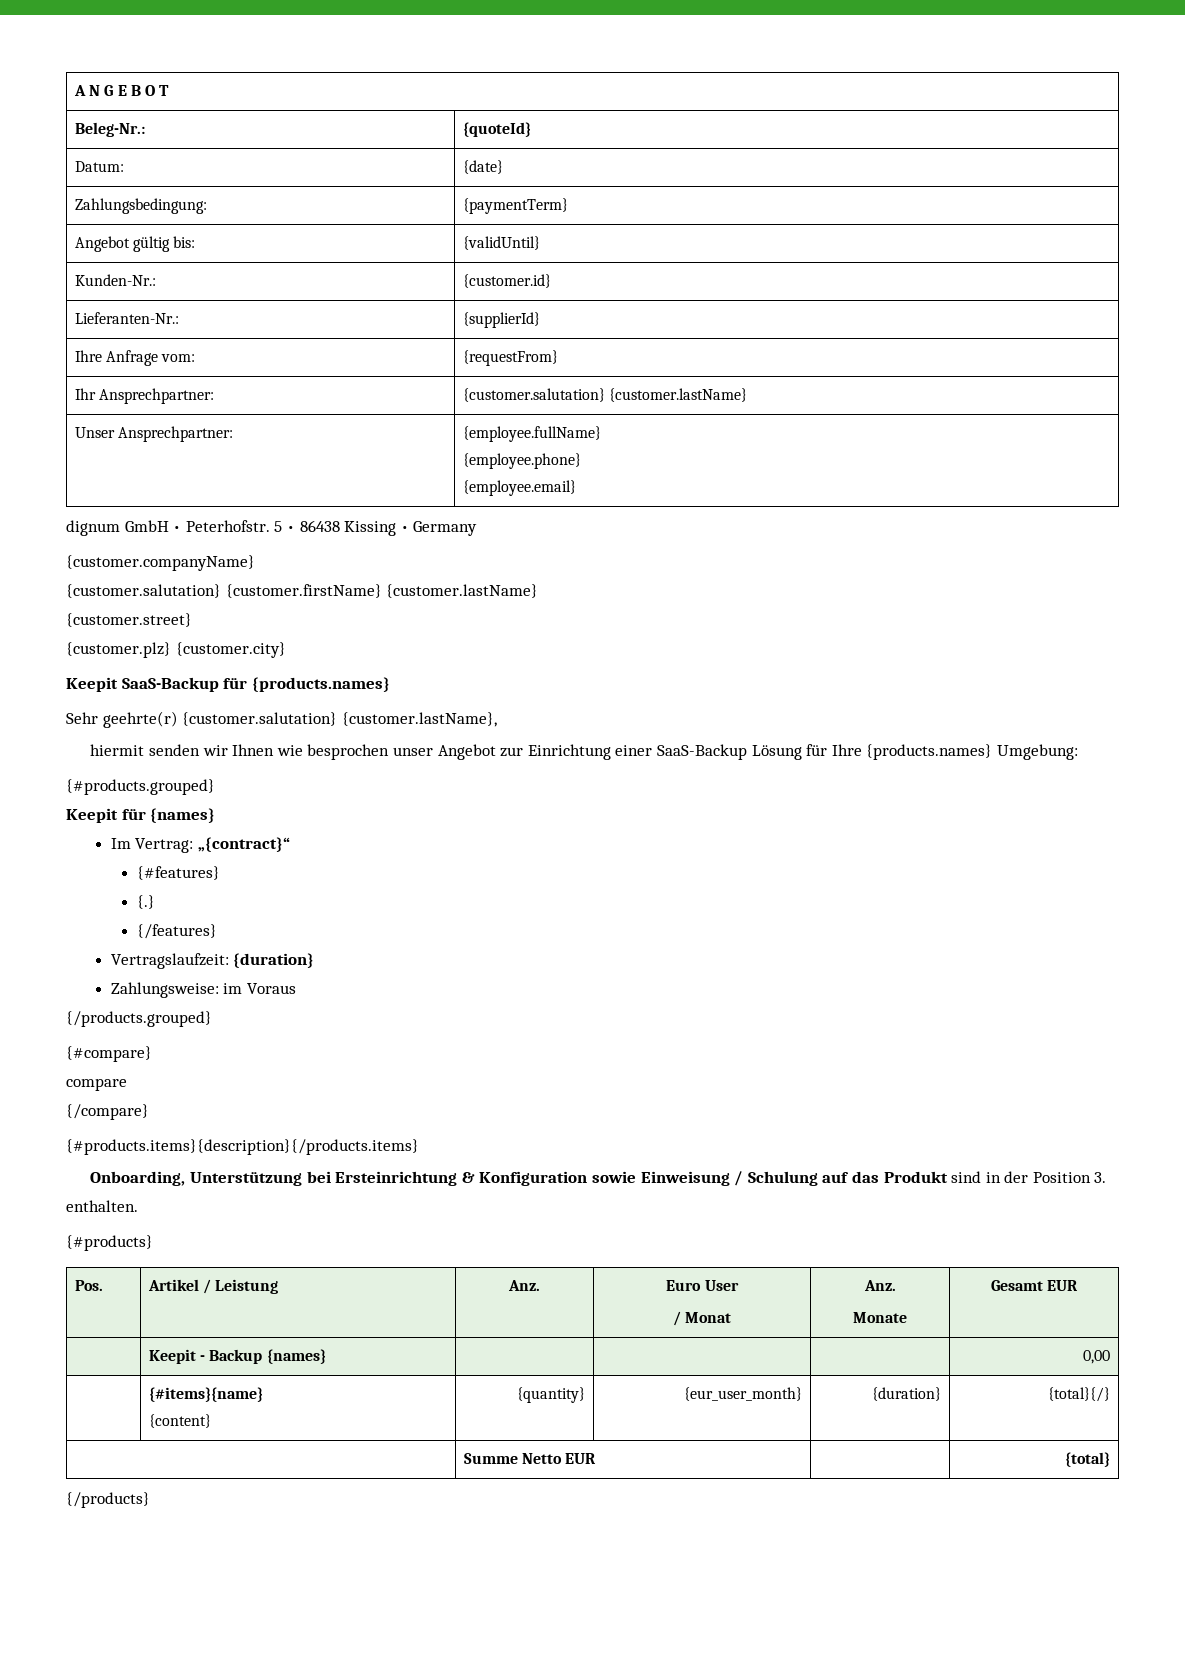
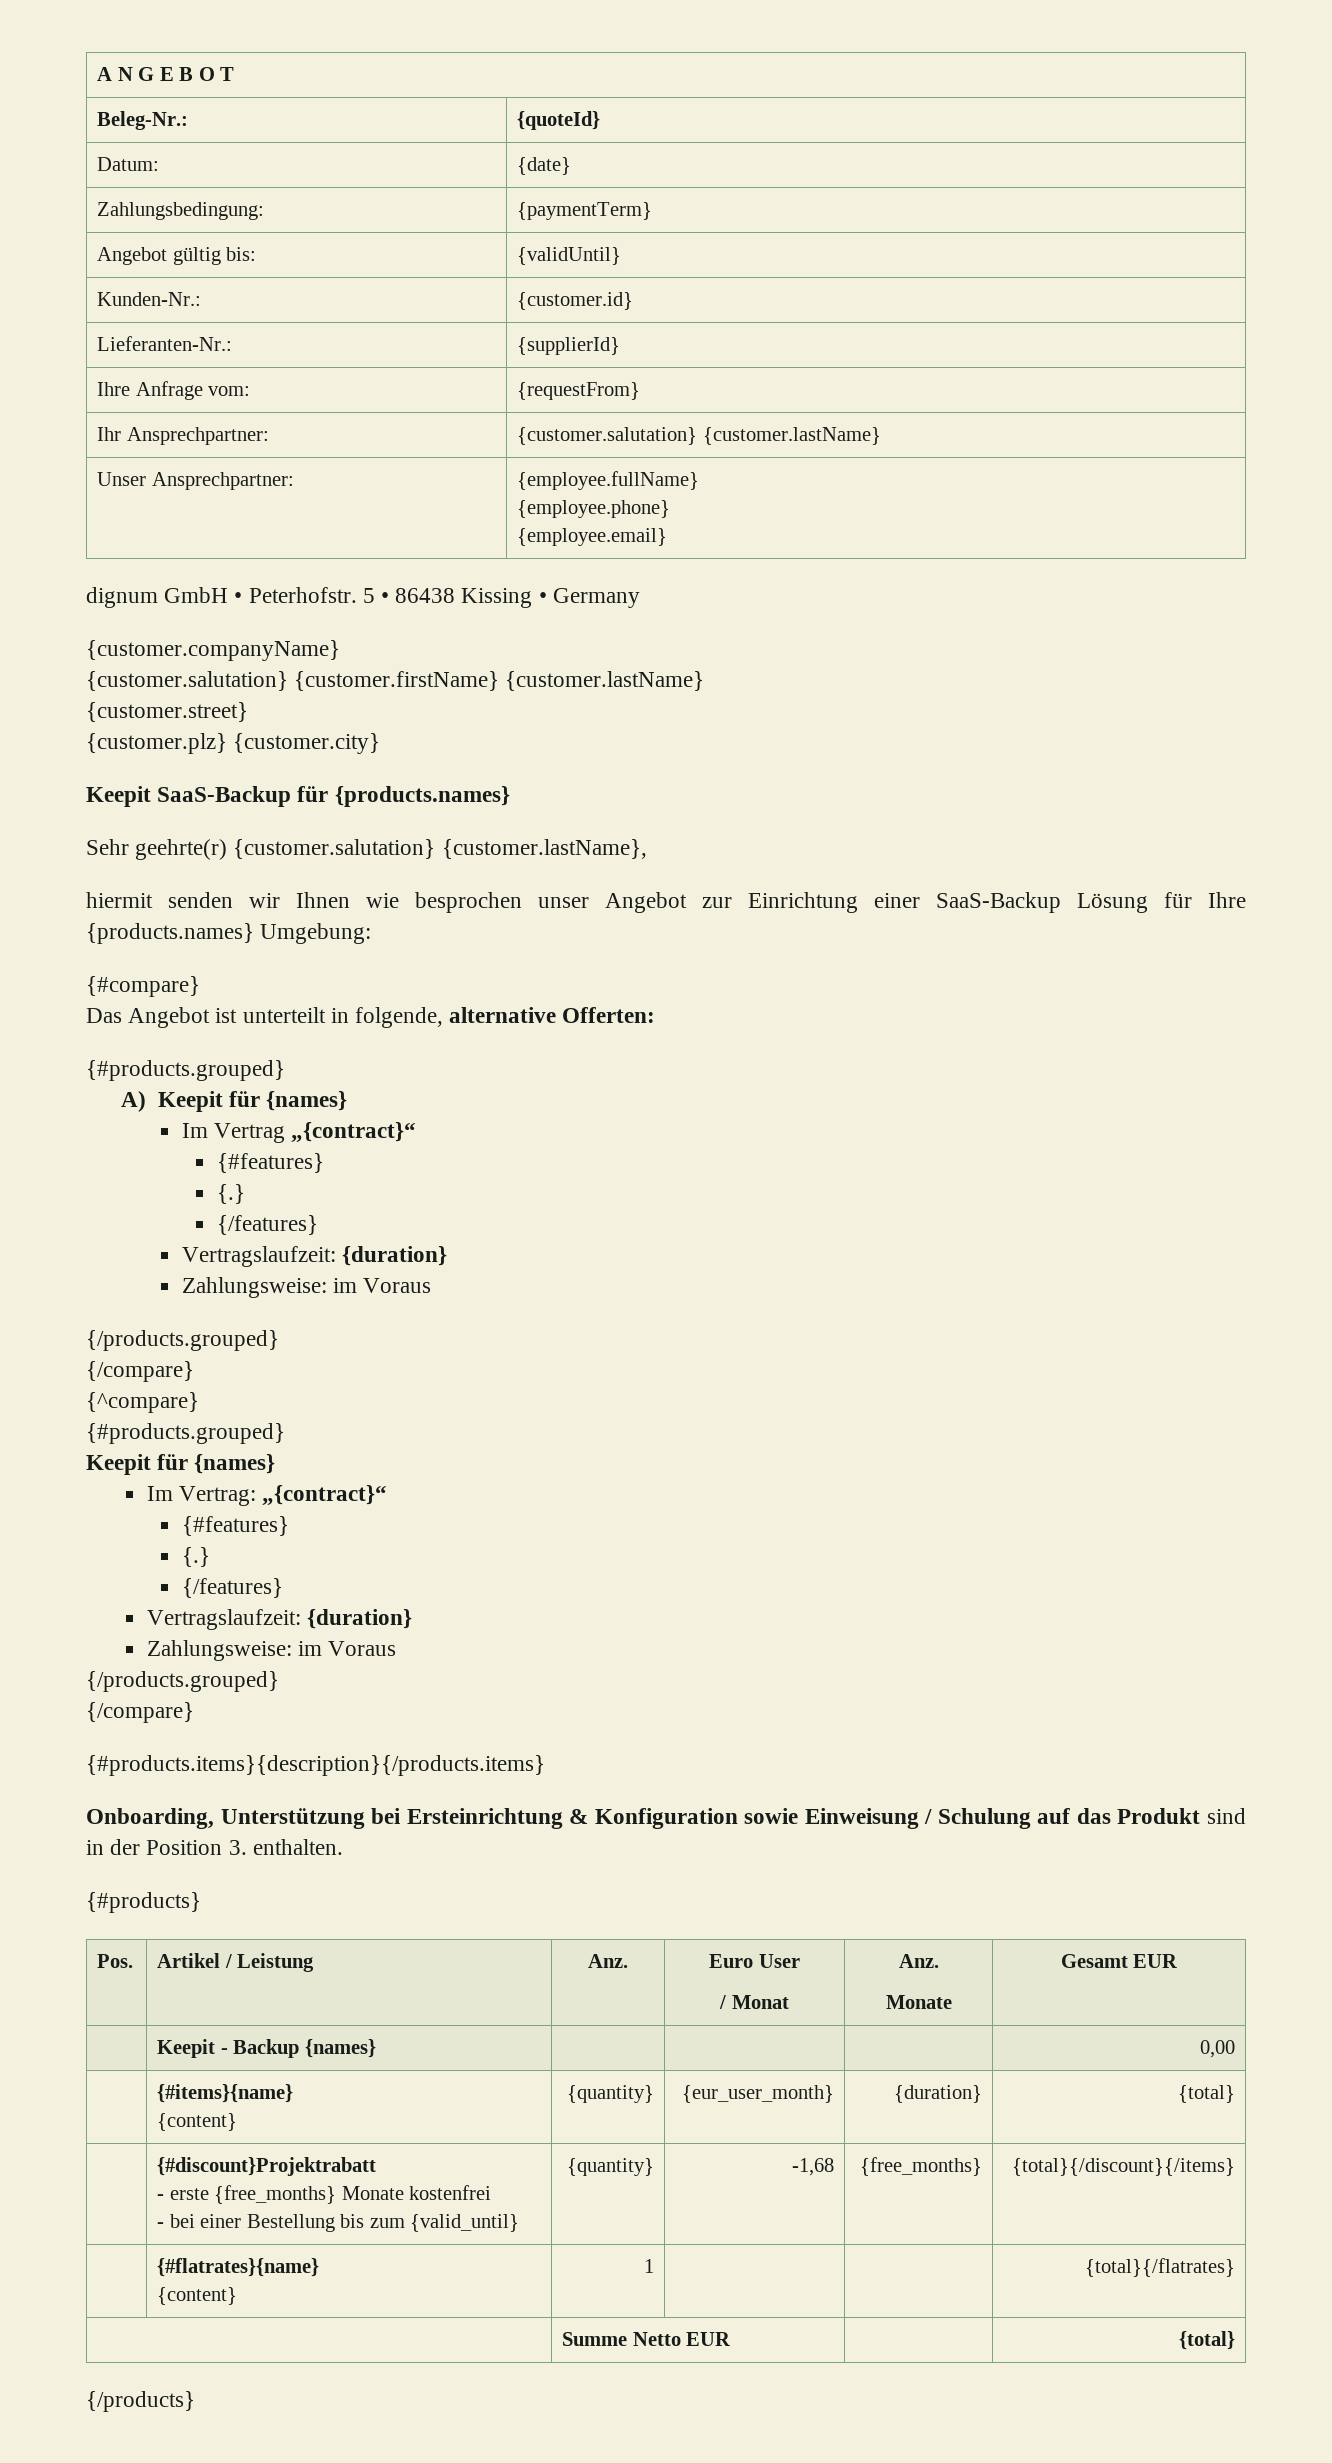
(1078, 752) none -> [86,976,200,997] [86,1007,656,1028] [86,1060,285,1081] [121,1091,348,1112] [181,1122,417,1143] [216,1153,324,1173] [216,1184,245,1204] [216,1215,318,1235] [181,1246,447,1267] [181,1277,432,1298] [86,1330,279,1351] [86,1361,194,1382] [86,1392,199,1413] // {#compare} // Das Angebot ist unterteilt in folgende, alternative Offerten: // {#products.grouped} // A) Keepit für {names} // Im Vertrag „{contract}“ // {#features} // {.} // {/features} // Vertragslaufzeit: {duration} // Zahlungsweise: im Voraus // {/products.grouped} // {/compare} // {^compare}
[66,1046,152,1062] [66,1078,127,1091] // {#compare} // compare -> (279, 1681) none
[1048,1387,1111,1402] {total}{/} -> [1177,2085,1235,2103] [157,2157,377,2176] [157,2185,492,2204] [157,2214,520,2232] [566,2158,654,2176] [791,2158,834,2176] [859,2157,982,2176] [1011,2158,1235,2176] [157,2258,320,2277] [157,2287,238,2305] [643,2259,654,2273] [1084,2258,1235,2277] {total} // | {#discount}Projektrabatt // - erste {free_months} Monate kostenfrei // - bei einer Bestellung bis zum {valid_until} | {quantity} | -1,68 | {free_months} | {total}{/discount}{/items} // | {#flatrates}{name} // {content} | 1 | | | {total}{/flatrates}

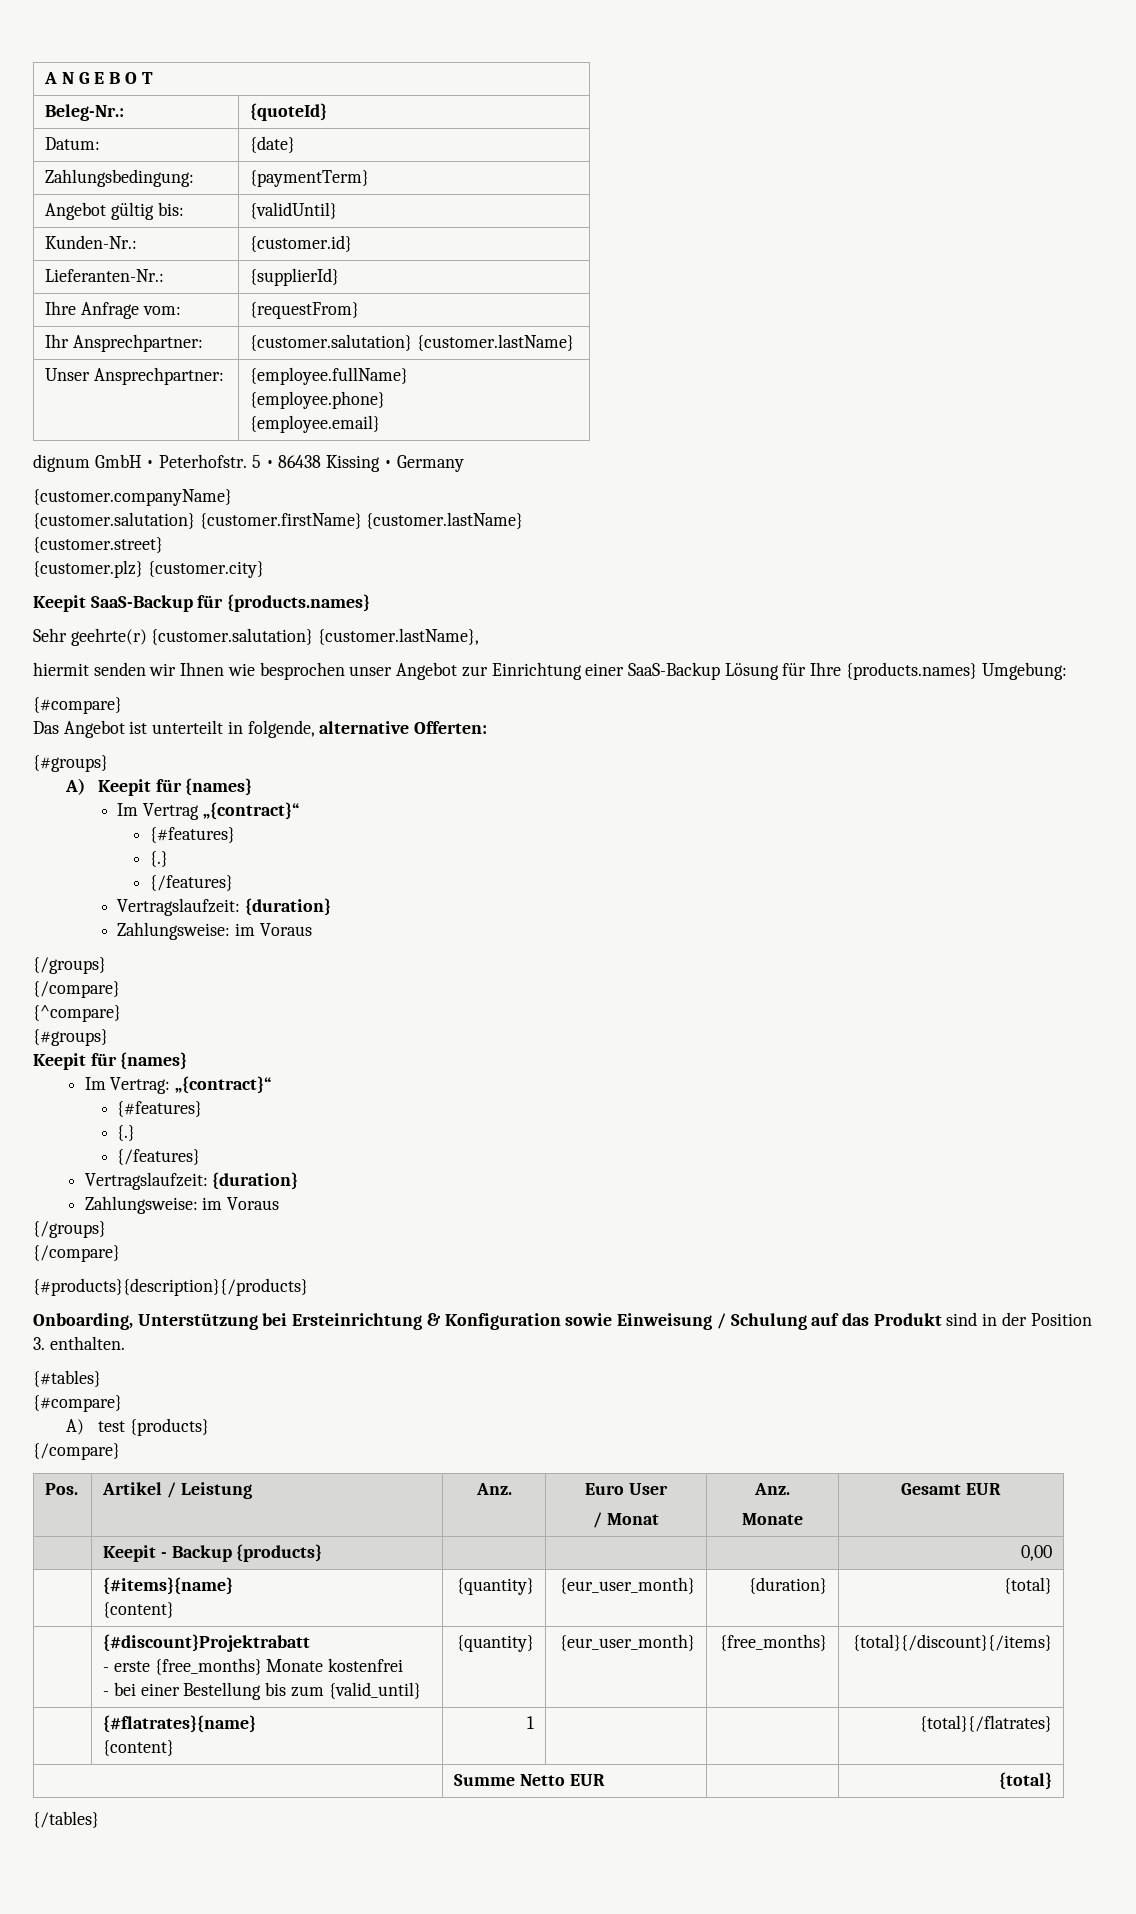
[86,1060,285,1081] {#products.grouped} -> [33,755,108,772] {#groups}
[86,1330,279,1351] {/products.grouped} -> [33,957,106,974] {/groups}
[86,1423,285,1444] {#products.grouped} -> [33,1029,108,1046] {#groups}
[86,1671,279,1692] [86,1702,194,1723] [86,1755,545,1776] {/products.grouped} // {/compare} // {#products.items}{description}{/products.items} -> [33,1221,106,1238] [33,1245,120,1262] [33,1278,308,1296] {/groups} // {/compare} // {#products}{description}{/products}
[86,1892,201,1913] {#products} -> [33,1370,101,1387] [33,1395,122,1412] [65,1418,209,1436] [33,1443,120,1460] {#tables} // {#compare} // A) test {products} // {/compare}
[304,2039,376,2058] {names} -> [236,1544,323,1562] {products}
[791,2158,834,2176] -1,68 -> [559,1634,695,1651] {eur_user_month}
[86,2391,195,2412] {/products} -> [33,1811,99,1828] {/tables}

